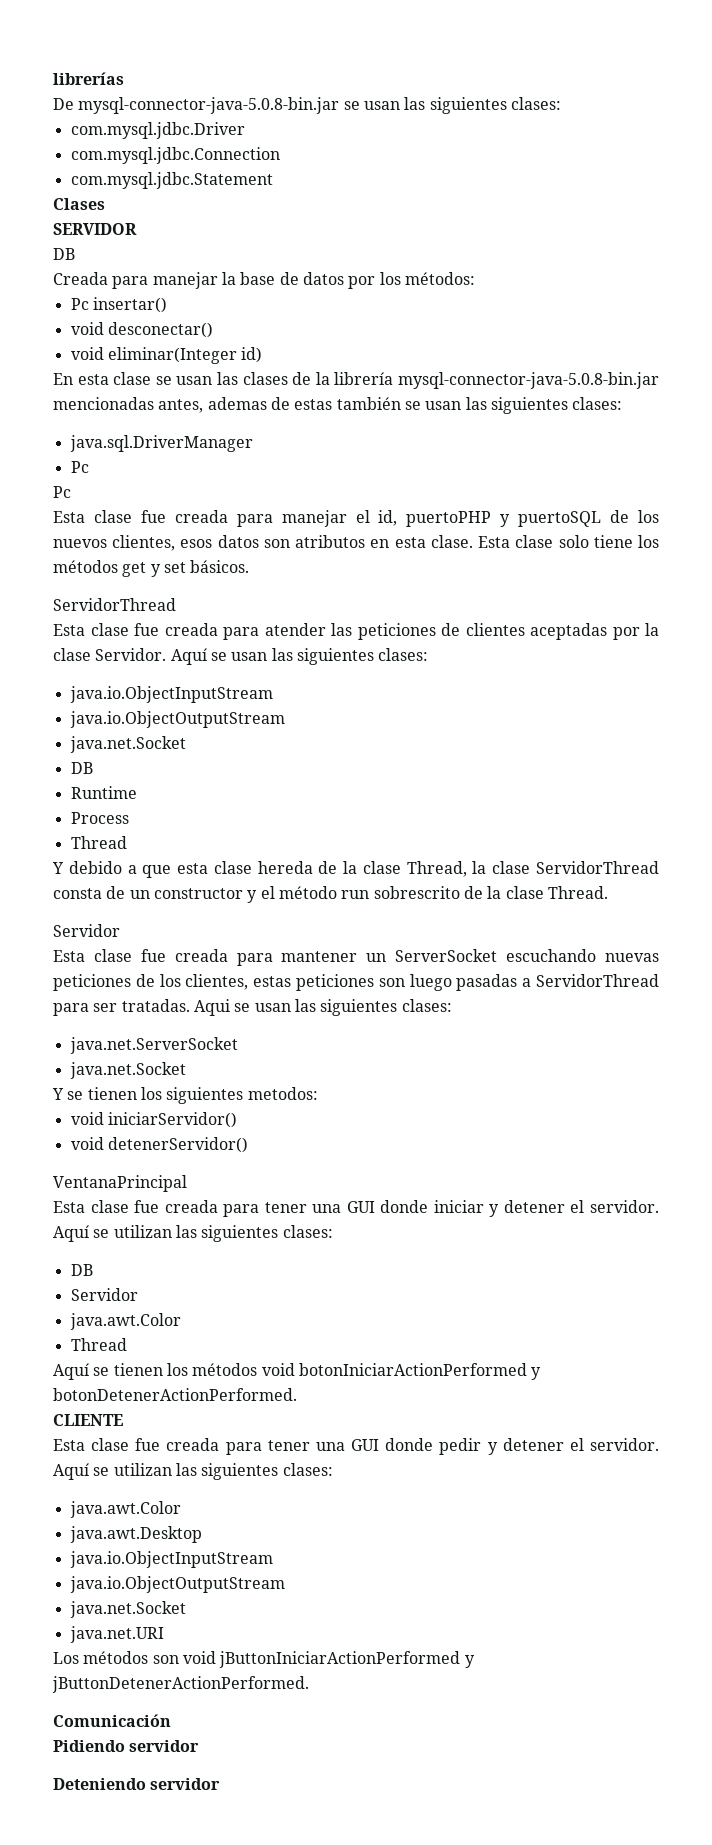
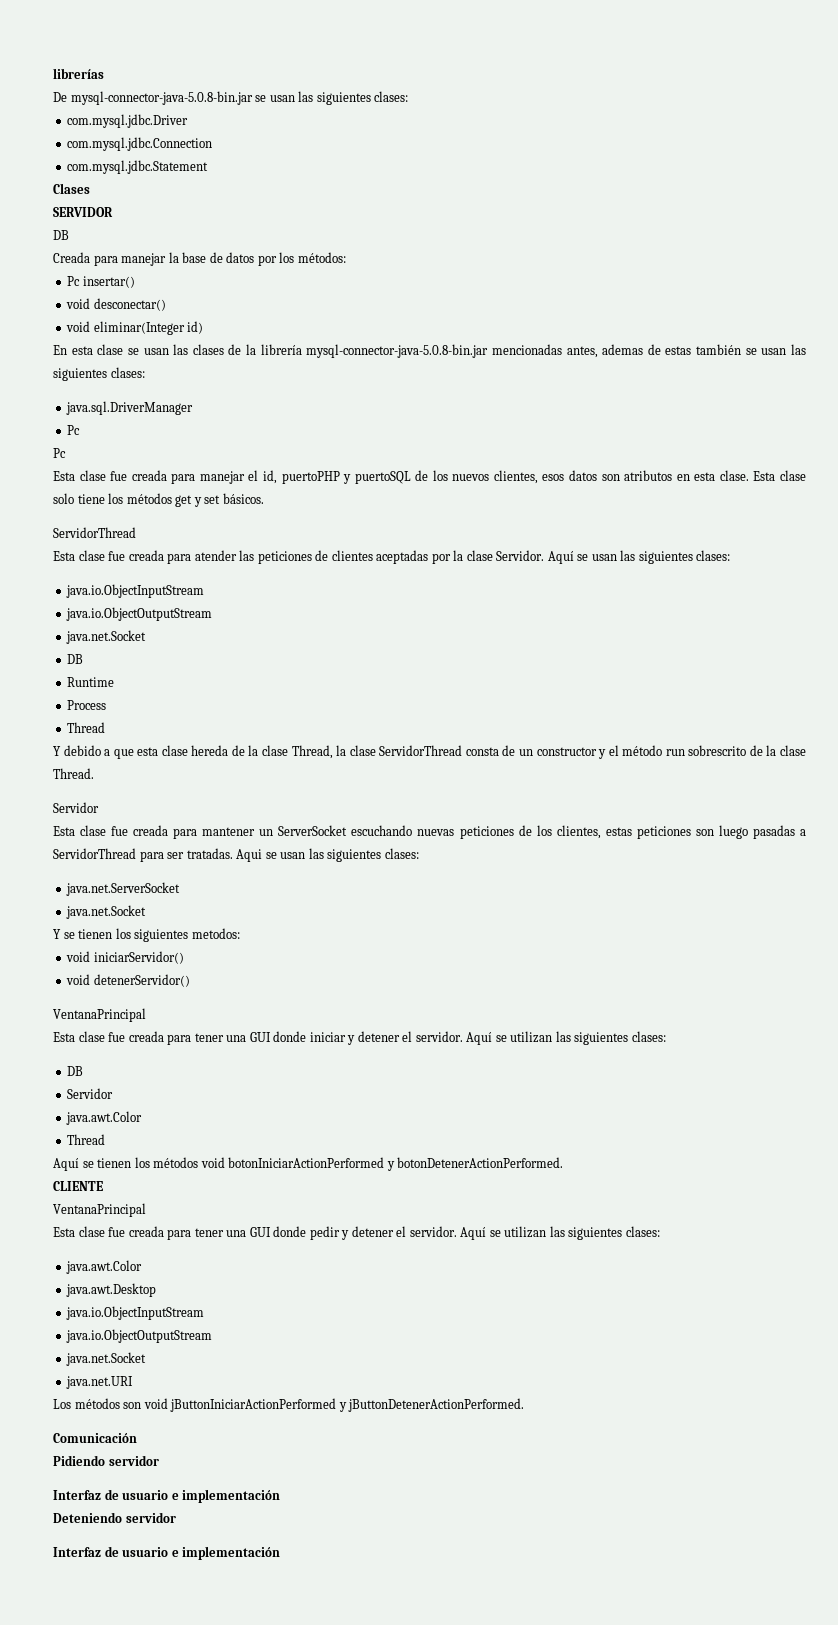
(123, 1420) none -> [53,1203,146,1217] // VentanaPrincipal
[53,1778,221,1790] Deteniendo servidor -> [53,1489,281,1503] [53,1512,176,1523] [53,1546,281,1560] Interfaz de usuario e implementación // Deteniendo servidor // Interfaz de usuario e implementación

